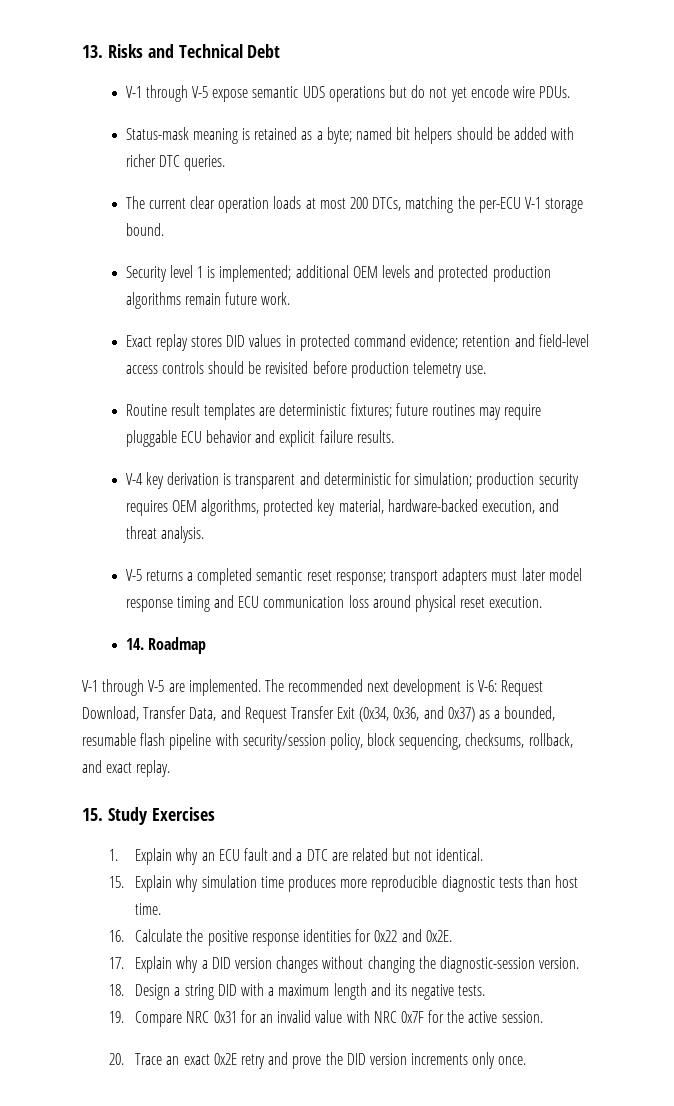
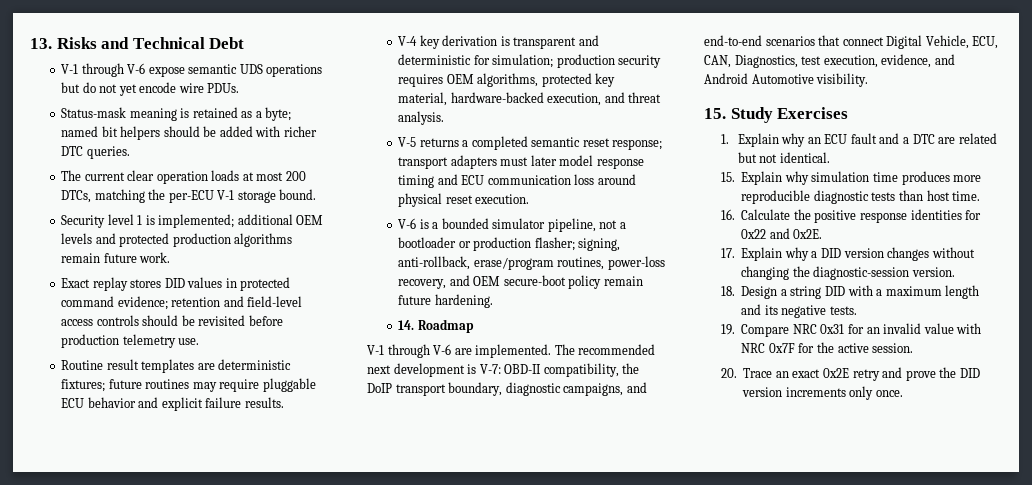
[192,86,209,98] V-5 -> [127,63,146,74] V-6
(543, 602) none -> [398,218,626,232] [398,237,621,251] [398,256,665,270] [398,275,643,289] [398,294,493,308] // V-6 is a bounded simulator pipeline, not a bootloader or production flasher; signing, anti-rollback, erase/program routines, power-loss recovery, and OEM secure-boot policy remain future hardening.
[148,680,165,692] V-5 -> [433,344,452,355] V-6
[477,680,544,696] [82,706,556,723] [82,733,573,750] [82,760,171,777] V-6: Request Download, Transfer Data, and Request Transfer Exit (0x34, 0x36, and 0x37) as a bounded, resumable flash pipeline with security/session policy, block sequencing, checksums, rollback, and exact replay. -> [479,363,640,377] [367,382,647,396] [704,35,999,49] [704,54,955,68] [704,73,869,87] V-7: OBD-II compatibility, the DoIP transport boundary, diagnostic campaigns, and end-to-end scenarios that connect Digital Vehicle, ECU, CAN, Diagnostics, test execution, evidence, and Android Automotive visibility.

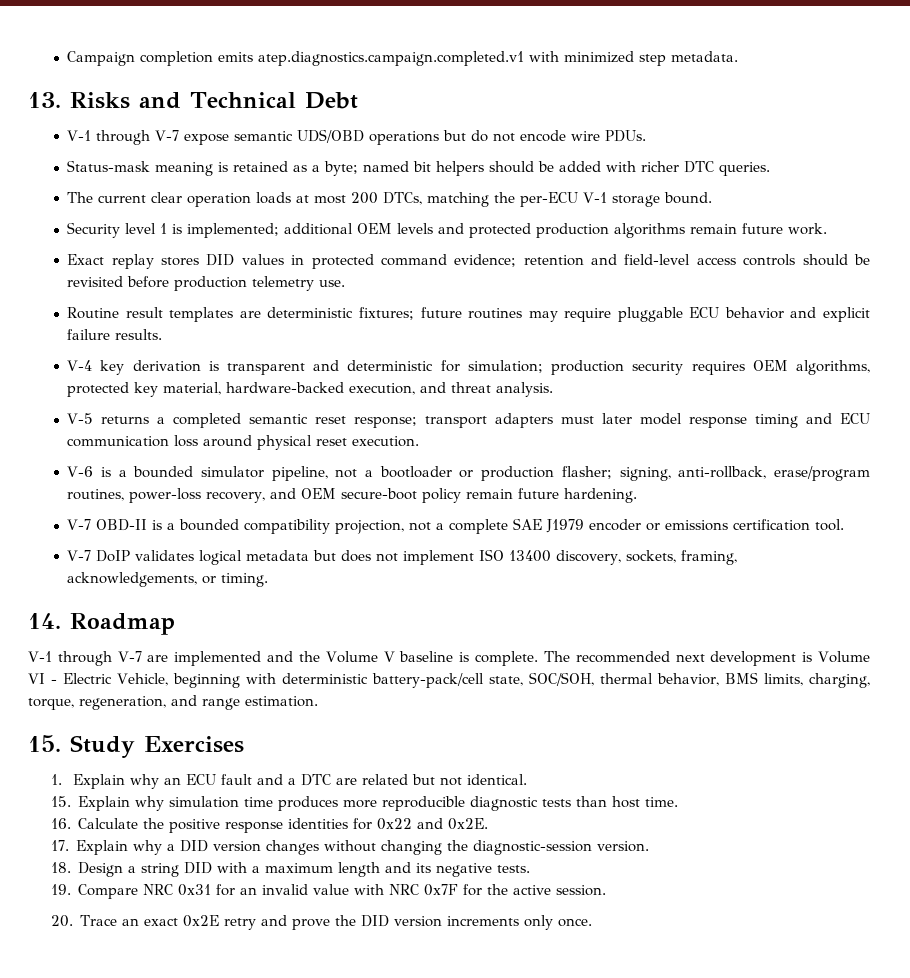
(30, 43) none -> [67,51,739,66] Campaign completion emits atep.diagnostics.campaign.completed.v1 with minimized step metadata. //
[127,63,146,74] V-6 -> [155,130,180,141] V-7
[239,64,263,74] UDS -> [297,129,365,143] UDS/OBD
[118,84,137,96] yet -> (516, 137) none
[398,319,474,333] [367,344,552,358] 14. Roadmap // V-1 through V-6 are implemented. -> [67,518,845,534] [67,549,738,565] [67,572,269,587] [28,613,175,635] [28,651,539,666] V-7 OBD-II is a bounded compatibility projection, not a complete SAE J1979 encoder or emissions certification tool. // V-7 DoIP validates logical metadata but does not implement ISO 13400 discovery, sockets, framing, acknowledgements, or timing. // 14. Roadmap // V-1 through V-7 are implemented and the Volume V baseline is complete.
[479,363,640,377] [367,382,647,396] [704,35,999,49] [704,54,955,68] [704,73,869,87] V-7: OBD-II compatibility, the DoIP transport boundary, diagnostic campaigns, and end-to-end scenarios that connect Digital Vehicle, ECU, CAN, Diagnostics, test execution, evidence, and Android Automotive visibility. -> [818,651,871,663] [28,672,870,688] [28,695,318,710] Volume VI - Electric Vehicle, beginning with deterministic battery-pack/cell state, SOC/SOH, thermal behavior, BMS limits, charging, torque, regeneration, and range estimation.

